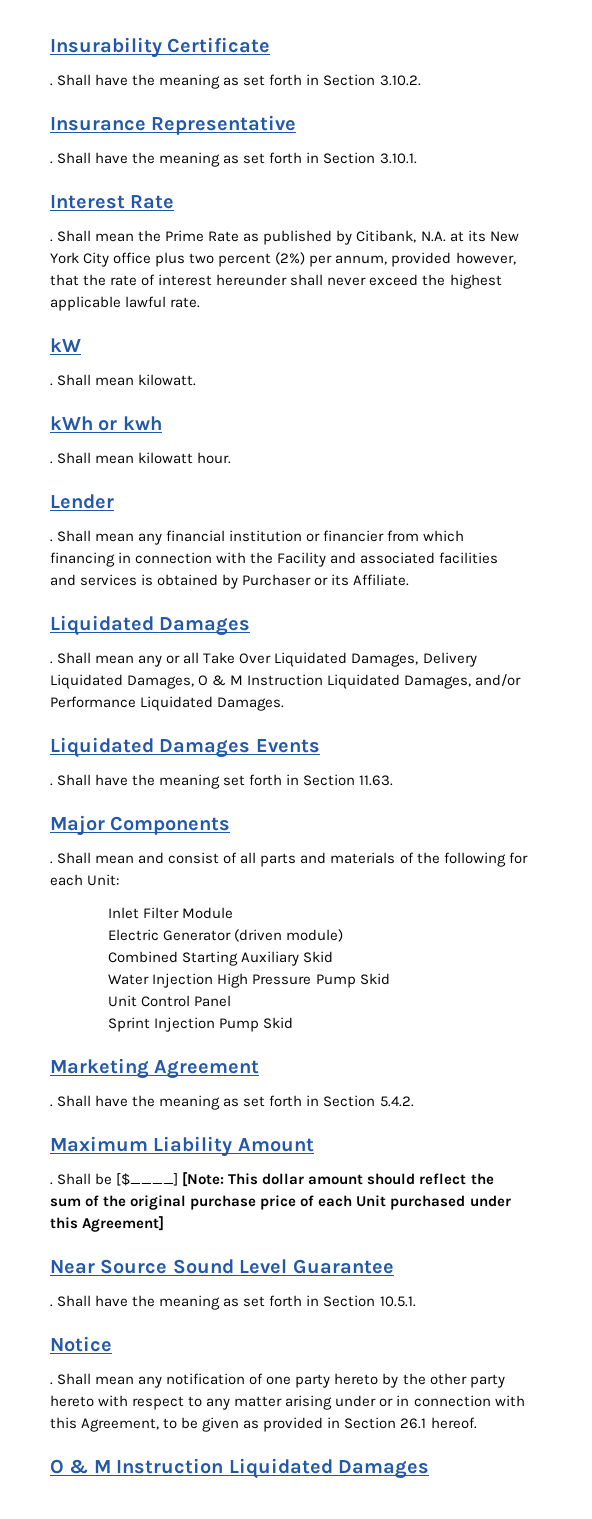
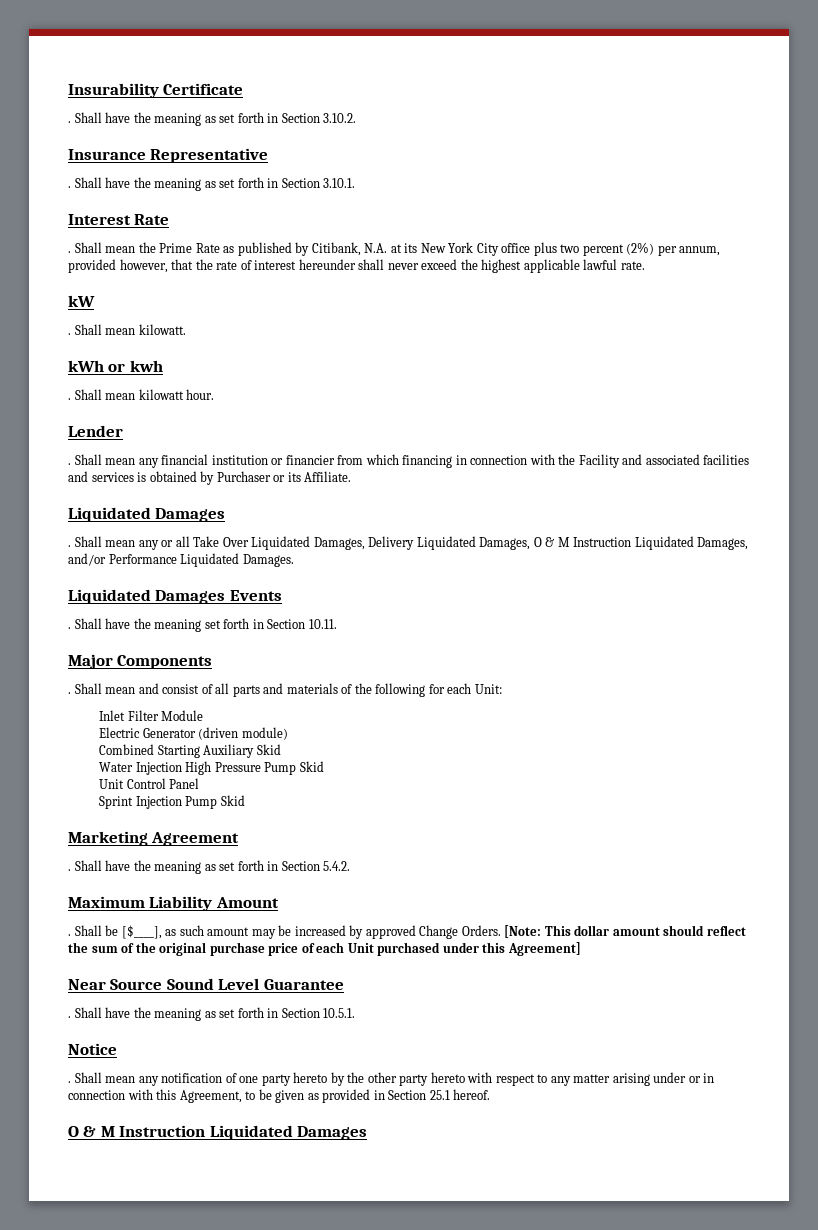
[359,775,394,786] 11.63. -> [308,619,337,629] 10.11.
[116,1173,179,1186] [$____] -> [121,925,501,939] [$____], as such amount may be increased by approved Change Orders.
[400,1418,427,1429] 26.1 -> [429,1090,450,1100] 25.1

